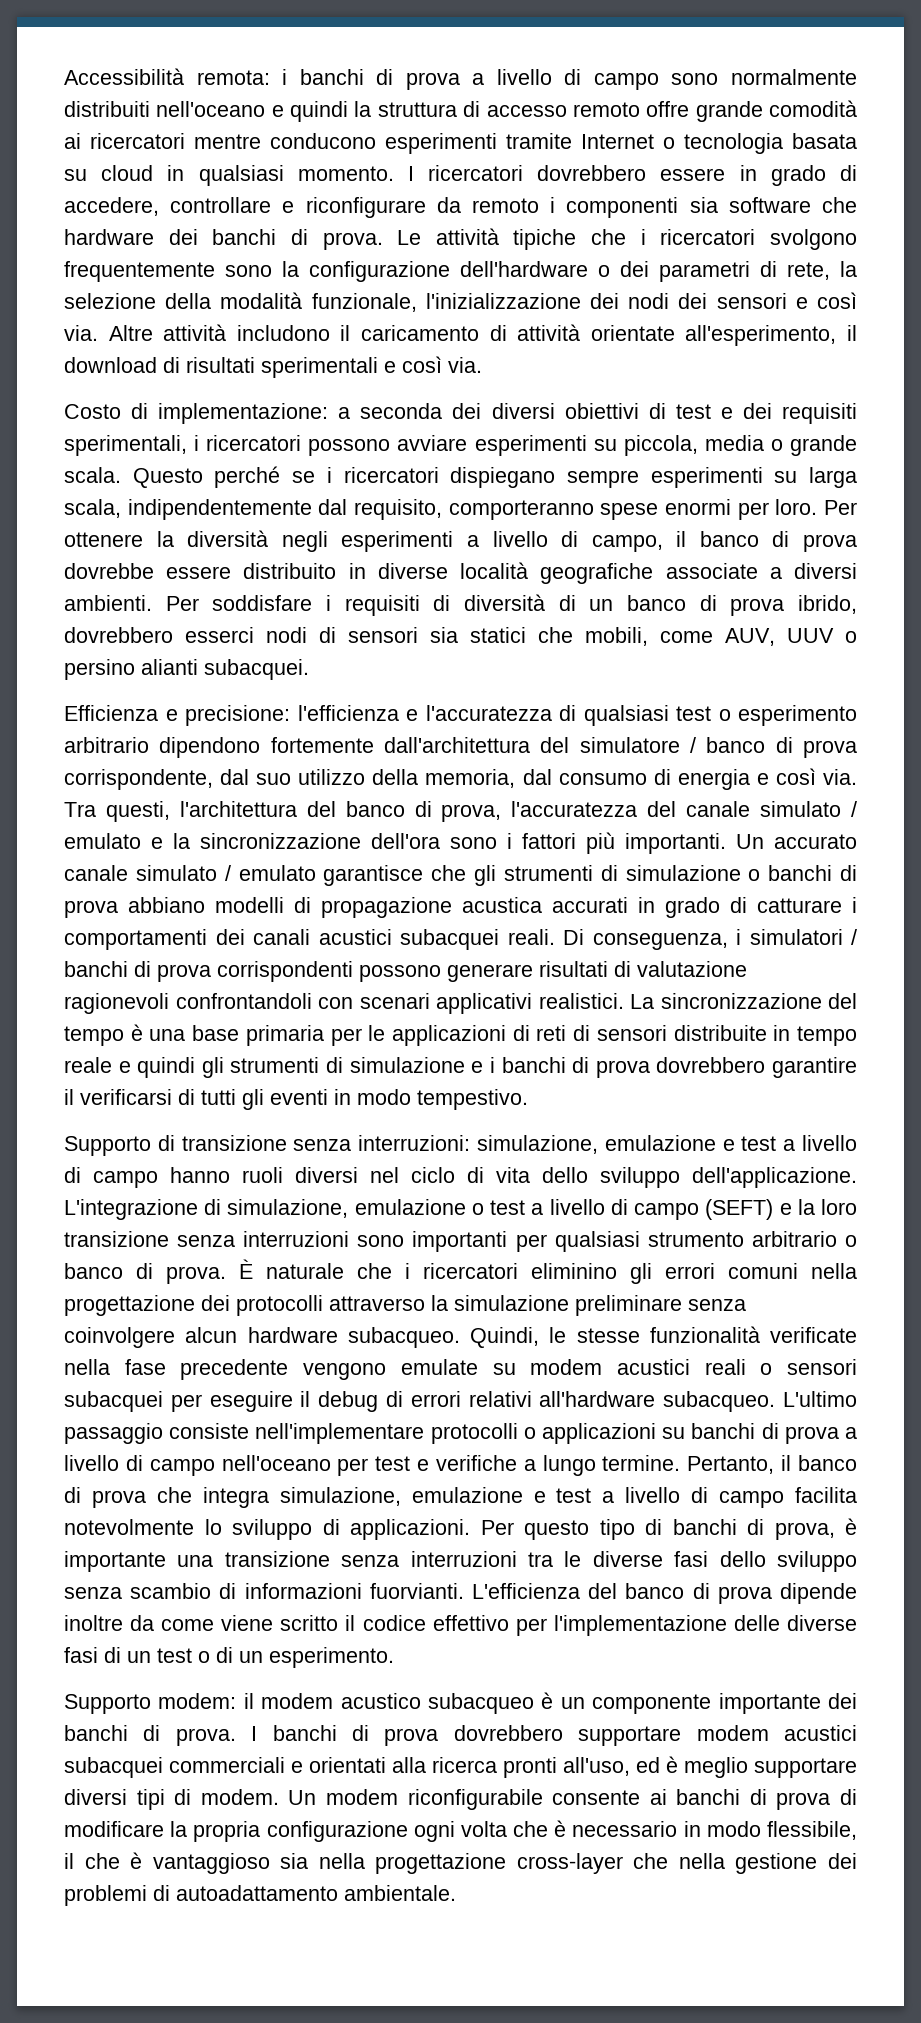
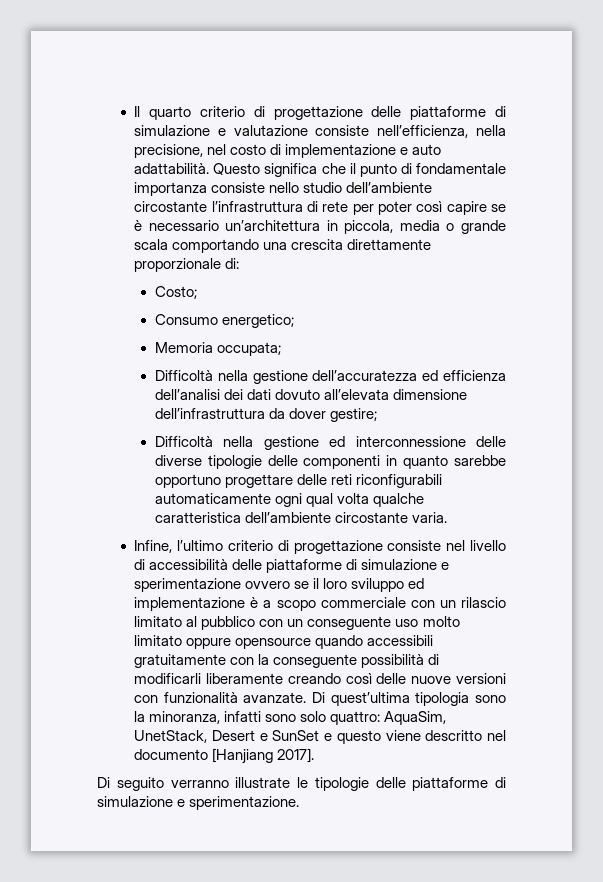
[64,68,857,90] [64,100,858,122] [64,133,857,154] [64,165,857,186] [64,197,857,218] [64,228,857,250] [64,261,857,282] [64,292,858,312] [64,324,858,346] [64,356,482,378] [64,403,858,424] [64,435,858,456] [64,466,857,488] [64,499,857,520] [64,530,858,552] [64,562,857,584] [64,594,857,616] [64,627,857,646] [64,659,309,680] [64,705,857,726] [64,737,858,758] [64,768,858,790] [64,801,857,822] [64,832,857,854] [64,865,858,886] [64,897,857,918] [64,929,857,950] [64,961,747,982] [64,993,857,1014] [64,1024,857,1046] [64,1057,858,1078] [64,1089,528,1110] [64,1135,857,1156] [64,1167,857,1188] [64,1199,858,1220] [64,1231,857,1252] [64,1259,857,1284] [64,1295,746,1316] [64,1326,857,1348] [64,1359,858,1380] [64,1391,857,1412] [64,1423,858,1444] [64,1455,857,1476] [64,1487,857,1508] [64,1518,857,1540] [64,1551,857,1572] [64,1583,858,1604] [64,1615,857,1636] [64,1647,394,1668] [64,1692,857,1714] [64,1725,857,1746] [64,1756,857,1778] [64,1789,858,1810] [64,1820,857,1842] [64,1852,857,1874] [64,1885,456,1906] Accessibilità remota: i banchi di prova a livello di campo sono normalmente distribuiti nell'oceano e quindi la struttura di accesso remoto offre grande comodità ai ricercatori mentre conducono esperimenti tramite Internet o tecnologia basata su cloud in qualsiasi momento. I ricercatori dovrebbero essere in grado di accedere, controllare e riconfigurare da remoto i componenti sia software che hardware dei banchi di prova. Le attività tipiche che i ricercatori svolgono frequentemente sono la configurazione dell'hardware o dei parametri di rete, la selezione della modalità funzionale, l'inizializzazione dei nodi dei sensori e così via. Altre attività includono il caricamento di attività orientate all'esperimento, il download di risultati sperimentali e così via. // Costo di implementazione: a seconda dei diversi obiettivi di test e dei requisiti sperimentali, i ricercatori possono avviare esperimenti su piccola, media o grande scala. Questo perché se i ricercatori dispiegano sempre esperimenti su larga scala, indipendentemente dal requisito, comporteranno spese enormi per loro. Per ottenere la diversità negli esperimenti a livello di campo, il banco di prova dovrebbe essere distribuito in diverse località geografiche associate a diversi ambienti. Per soddisfare i requisiti di diversità di un banco di prova ibrido, dovrebbero esserci nodi di sensori sia statici che mobili, come AUV, UUV o persino alianti subacquei. // Efficienza e precisione: l'efficienza e l'accuratezza di qualsiasi test o esperimento arbitrario dipendono fortemente dall'architettura del simulatore / banco di prova corrispondente, dal suo utilizzo della memoria, dal consumo di energia e così via. Tra questi, l'architettura del banco di prova, l'accuratezza del canale simulato / emulato e la sincronizzazione dell'ora sono i fattori più importanti. Un accurato canale simulato / emulato garantisce che gli strumenti di simulazione o banchi di prova abbiano modelli di propagazione acustica accurati in grado di catturare i comportamenti dei canali acustici subacquei reali. Di conseguenza, i simulatori / banchi di prova corrispondenti possono generare risultati di valutazione ragionevoli confrontandoli con scenari applicativi realistici. La sincronizzazione del tempo è una base primaria per le applicazioni di reti di sensori distribuite in tempo reale e quindi gli strumenti di simulazione e i banchi di prova dovrebbero garantire il verificarsi di tutti gli eventi in modo tempestivo. // Supporto di transizione senza interruzioni: simulazione, emulazione e test a livello di campo hanno ruoli diversi nel ciclo di vita dello sviluppo dell'applicazione. L'integrazione di simulazione, emulazione o test a livello di campo (SEFT) e la loro transizione senza interruzioni sono importanti per qualsiasi strumento arbitrario o banco di prova. È naturale che i ricercatori eliminino gli errori comuni nella progettazione dei protocolli attraverso la simulazione preliminare senza coinvolgere alcun hardware subacqueo. Quindi, le stesse funzionalità verificate nella fase precedente vengono emulate su modem acustici reali o sensori subacquei per eseguire il debug di errori relativi all'hardware subacqueo. L'ultimo passaggio consiste nell'implementare protocolli o applicazioni su banchi di prova a livello di campo nell'oceano per test e verifiche a lungo termine. Pertanto, il banco di prova che integra simulazione, emulazione e test a livello di campo facilita notevolmente lo sviluppo di applicazioni. Per questo tipo di banchi di prova, è importante una transizione senza interruzioni tra le diverse fasi dello sviluppo senza scambio di informazioni fuorvianti. L'efficienza del banco di prova dipende inoltre da come viene scritto il codice effettivo per l'implementazione delle diverse fasi di un test o di un esperimento. // Supporto modem: il modem acustico subacqueo è un componente importante dei banchi di prova. I banchi di prova dovrebbero supportare modem acustici subacquei commerciali e orientati alla ricerca pronti all'uso, ed è meglio supportare diversi tipi di modem. Un modem riconfigurabile consente ai banchi di prova di modificare la propria configurazione ogni volta che è necessario in modo flessibile, il che è vantaggioso sia nella progettazione cross-layer che nella gestione dei problemi di autoadattamento ambientale. -> [134,106,507,120] [134,125,506,138] [134,144,442,158] [134,163,507,177] [134,182,433,196] [134,201,506,215] [134,220,506,234] [134,239,432,253] [134,258,240,272] [154,286,197,299] [154,314,294,328] [154,342,281,356] [154,370,507,384] [154,389,468,400] [154,408,378,422] [154,436,506,450] [154,455,506,469] [154,474,443,488] [154,493,425,507] [154,512,448,523] [134,540,507,554] [134,559,450,573] [134,578,425,592] [134,597,507,611] [134,616,460,630] [134,635,434,649] [134,654,440,668] [134,673,507,684] [134,692,506,706] [134,711,447,725] [134,730,506,744] [134,748,315,764] [97,777,506,791] [97,796,300,810] Il quarto criterio di progettazione delle piattaforme di simulazione e valutazione consiste nell’efficienza, nella precisione, nel costo di implementazione e auto adattabilità. Questo significa che il punto di fondamentale importanza consiste nello studio dell’ambiente circostante l’infrastruttura di rete per poter così capire se è necessario un’architettura in piccola, media o grande scala comportando una crescita direttamente proporzionale di: // Costo; // Consumo energetico; // Memoria occupata; // Difficoltà nella gestione dell’accuratezza ed efficienza dell’analisi dei dati dovuto all’elevata dimensione dell’infrastruttura da dover gestire; // Difficoltà nella gestione ed interconnessione delle diverse tipologie delle componenti in quanto sarebbe opportuno progettare delle reti riconfigurabili automaticamente ogni qual volta qualche caratteristica dell’ambiente circostante varia. // Infine, l’ultimo criterio di progettazione consiste nel livello di accessibilità delle piattaforme di simulazione e sperimentazione ovvero se il loro sviluppo ed implementazione è a scopo commerciale con un rilascio limitato al pubblico con un conseguente uso molto limitato oppure opensource quando accessibili gratuitamente con la conseguente possibilità di modificarli liberamente creando così delle nuove versioni con funzionalità avanzate. Di quest’ultima tipologia sono la minoranza, infatti sono solo quattro: AquaSim, UnetStack, Desert e SunSet e questo viene descritto nel documento [Hanjiang 2017]. // Di seguito verranno illustrate le tipologie delle piattaforme di simulazione e sperimentazione.

